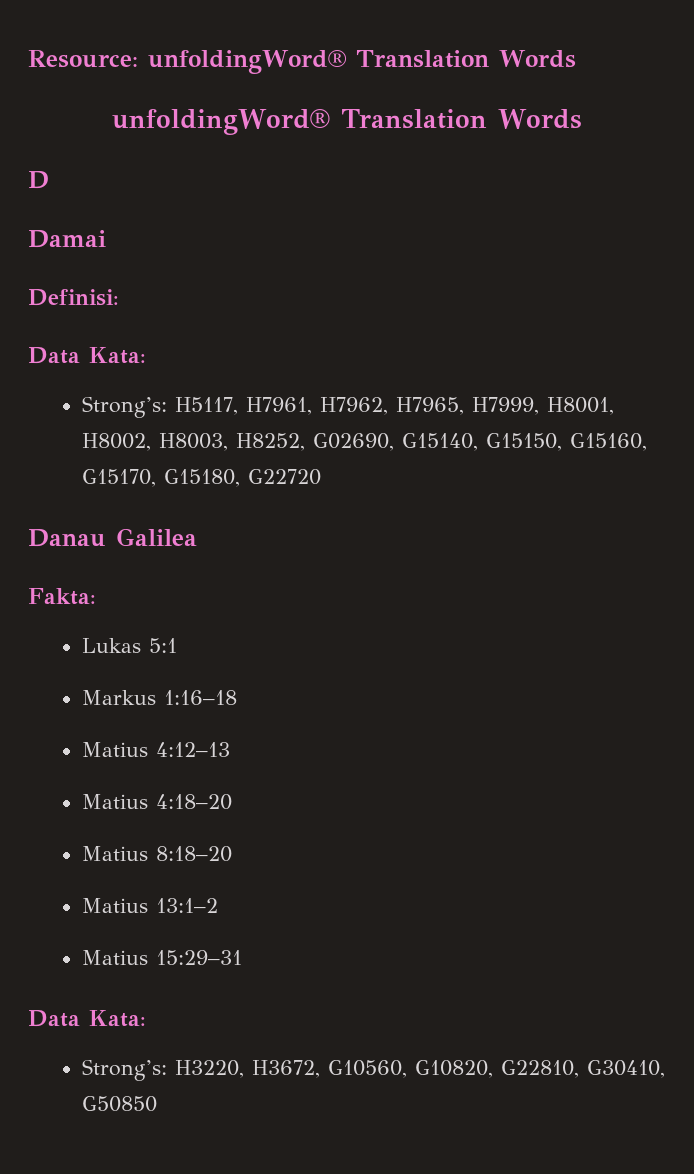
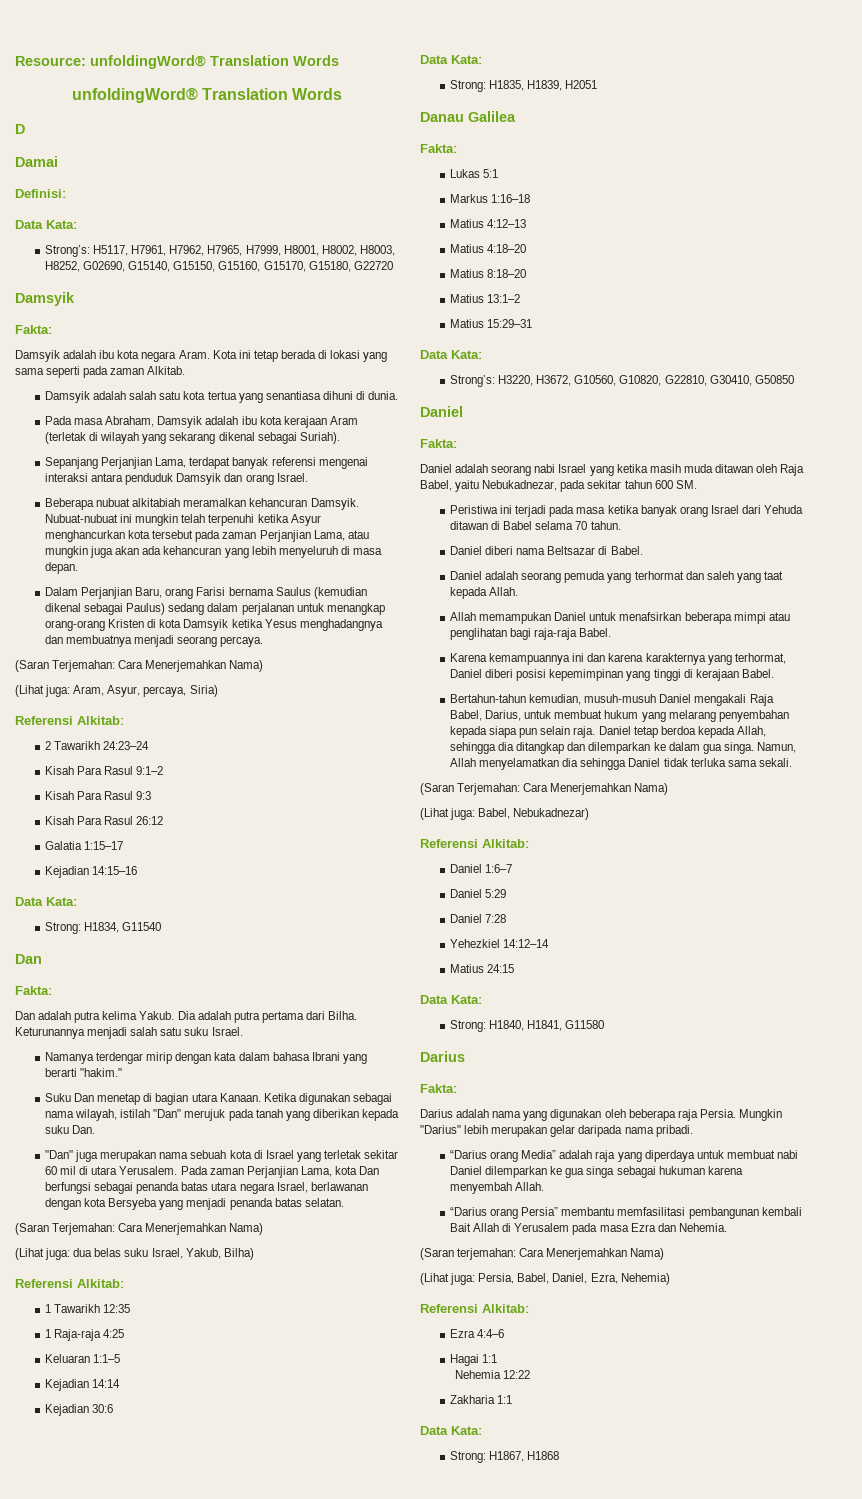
(322, 477) none -> [15,292,75,306] [15,325,52,334] [15,350,388,362] [15,366,186,378] [45,391,399,403] [45,416,358,428] [45,432,340,444] [45,457,368,469] [45,473,308,485] [45,498,359,510] [45,514,321,526] [45,530,369,542] [45,546,382,558] [45,562,79,574] [45,587,367,599] [45,603,385,615] [45,619,383,631] [45,635,264,647] [15,660,264,672] [15,685,218,697] [15,716,124,725] [45,741,150,750] [45,766,164,775] [45,791,152,800] [45,816,164,825] [45,841,124,850] [45,866,138,878] [15,897,77,906] [45,922,162,934] [15,954,42,964] [15,986,52,995] [15,1011,358,1023] [15,1027,243,1039] [45,1052,367,1064] [45,1068,123,1077] [45,1093,392,1105] [45,1109,399,1121] [45,1125,96,1134] [45,1150,399,1162] [45,1166,380,1178] [45,1182,368,1194] [45,1198,344,1210] [15,1223,264,1235] [15,1248,254,1260] [15,1279,124,1288] [45,1304,131,1313] [45,1329,125,1341] [45,1354,121,1363] [45,1379,121,1391] [45,1404,114,1416] [420,55,482,64] [450,80,598,92] // Damsyik // Fakta: // Damsyik adalah ibu kota negara Aram. Kota ini tetap berada di lokasi yang sama seperti pada zaman Alkitab. // Damsyik adalah salah satu kota tertua yang senantiasa dihuni di dunia. // Pada masa Abraham, Damsyik adalah ibu kota kerajaan Aram (terletak di wilayah yang sekarang dikenal sebagai Suriah). // Sepanjang Perjanjian Lama, terdapat banyak referensi mengenai interaksi antara penduduk Damsyik dan orang Israel. // Beberapa nubuat alkitabiah meramalkan kehancuran Damsyik. Nubuat-nubuat ini mungkin telah terpenuhi ketika Asyur menghancurkan kota tersebut pada zaman Perjanjian Lama, atau mungkin juga akan ada kehancuran yang lebih menyeluruh di masa depan. // Dalam Perjanjian Baru, orang Farisi bernama Saulus (kemudian dikenal sebagai Paulus) sedang dalam perjalanan untuk menangkap orang-orang Kristen di kota Damsyik ketika Yesus menghadangnya dan membuatnya menjadi seorang percaya. // (Saran Terjemahan: Cara Menerjemahkan Nama) // (Lihat juga: Aram, Asyur, percaya, Siria) // Referensi Alkitab: // 2 Tawarikh 24:23–24 // Kisah Para Rasul 9:1–2 // Kisah Para Rasul 9:3 // Kisah Para Rasul 26:12 // Galatia 1:15–17 // Kejadian 14:15–16 // Data Kata: // Strong: H1834, G11540 // Dan // Fakta: // Dan adalah putra kelima Yakub. Dia adalah putra pertama dari Bilha. Keturunannya menjadi salah satu suku Israel. // Namanya terdengar mirip dengan kata dalam bahasa Ibrani yang berarti "hakim." // Suku Dan menetap di bagian utara Kanaan. Ketika digunakan sebagai nama wilayah, istilah "Dan" merujuk pada tanah yang diberikan kepada suku Dan. // "Dan" juga merupakan nama sebuah kota di Israel yang terletak sekitar 60 mil di utara Yerusalem. Pada zaman Perjanjian Lama, kota Dan berfungsi sebagai penanda batas utara negara Israel, berlawanan dengan kota Bersyeba yang menjadi penanda batas selatan. // (Saran Terjemahan: Cara Menerjemahkan Nama) // (Lihat juga: dua belas suku Israel, Yakub, Bilha) // Referensi Alkitab: // 1 Tawarikh 12:35 // 1 Raja-raja 4:25 // Keluaran 1:1–5 // Kejadian 14:14 // Kejadian 30:6 // Data Kata: // Strong: H1835, H1839, H2051
(158, 1104) none -> [420,406,463,417] [420,439,457,448] [420,464,805,476] [420,480,697,492] [450,505,804,517] [450,521,621,530] [450,546,643,555] [450,571,783,583] [450,587,519,599] [450,612,790,624] [450,628,612,640] [450,653,786,665] [450,669,774,681] [450,694,774,706] [450,710,789,722] [450,726,766,738] [450,742,796,754] [450,758,792,770] [420,783,669,795] [420,808,590,820] [420,839,529,848] [450,864,513,873] [450,889,507,898] [450,914,507,923] [450,939,550,948] [450,964,515,973] [420,995,482,1004] [450,1020,605,1032] [420,1051,465,1062] [420,1084,457,1093] [420,1109,782,1121] [420,1125,693,1137] [450,1150,798,1162] [450,1166,743,1178] [450,1182,545,1194] [450,1207,802,1219] [450,1223,727,1235] [420,1248,665,1260] [420,1273,670,1285] [420,1304,529,1313] [450,1329,505,1338] [450,1354,498,1366] [454,1370,530,1379] [450,1395,513,1404] [420,1426,482,1435] [450,1451,560,1463] // Daniel // Fakta: // Daniel adalah seorang nabi Israel yang ketika masih muda ditawan oleh Raja Babel, yaitu Nebukadnezar, pada sekitar tahun 600 SM. // Peristiwa ini terjadi pada masa ketika banyak orang Israel dari Yehuda ditawan di Babel selama 70 tahun. // Daniel diberi nama Beltsazar di Babel. // Daniel adalah seorang pemuda yang terhormat dan saleh yang taat kepada Allah. // Allah memampukan Daniel untuk menafsirkan beberapa mimpi atau penglihatan bagi raja-raja Babel. // Karena kemampuannya ini dan karena karakternya yang terhormat, Daniel diberi posisi kepemimpinan yang tinggi di kerajaan Babel. // Bertahun-tahun kemudian, musuh-musuh Daniel mengakali Raja Babel, Darius, untuk membuat hukum yang melarang penyembahan kepada siapa pun selain raja. Daniel tetap berdoa kepada Allah, sehingga dia ditangkap dan dilemparkan ke dalam gua singa. Namun, Allah menyelamatkan dia sehingga Daniel tidak terluka sama sekali. // (Saran Terjemahan: Cara Menerjemahkan Nama) // (Lihat juga: Babel, Nebukadnezar) // Referensi Alkitab: // Daniel 1:6–7 // Daniel 5:29 // Daniel 7:28 // Yehezkiel 14:12–14 // Matius 24:15 // Data Kata: // Strong: H1840, H1841, G11580 // Darius // Fakta: // Darius adalah nama yang digunakan oleh beberapa raja Persia. Mungkin "Darius" lebih merupakan gelar daripada nama pribadi. // “Darius orang Media” adalah raja yang diperdaya untuk membuat nabi Daniel dilemparkan ke gua singa sebagai hukuman karena menyembah Allah. // “Darius orang Persia” membantu memfasilitasi pembangunan kembali Bait Allah di Yerusalem pada masa Ezra dan Nehemia. // (Saran terjemahan: Cara Menerjemahkan Nama) // (Lihat juga: Persia, Babel, Daniel, Ezra, Nehemia) // Referensi Alkitab: // Ezra 4:4–6 // Hagai 1:1 // Nehemia 12:22 // Zakharia 1:1 // Data Kata: // Strong: H1867, H1868

